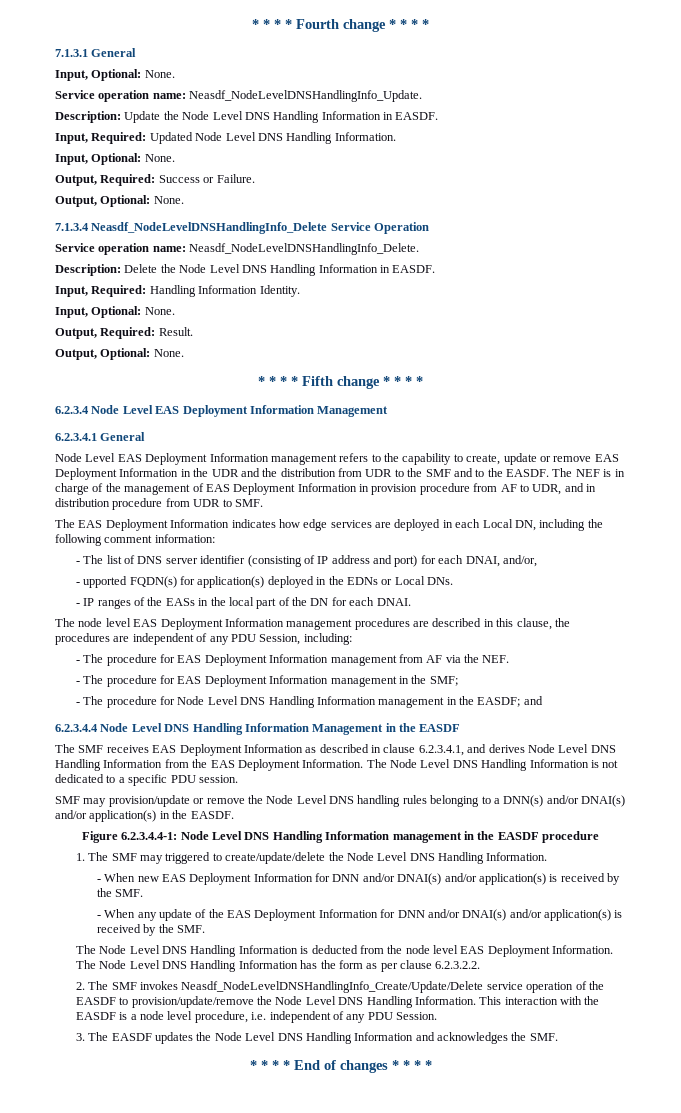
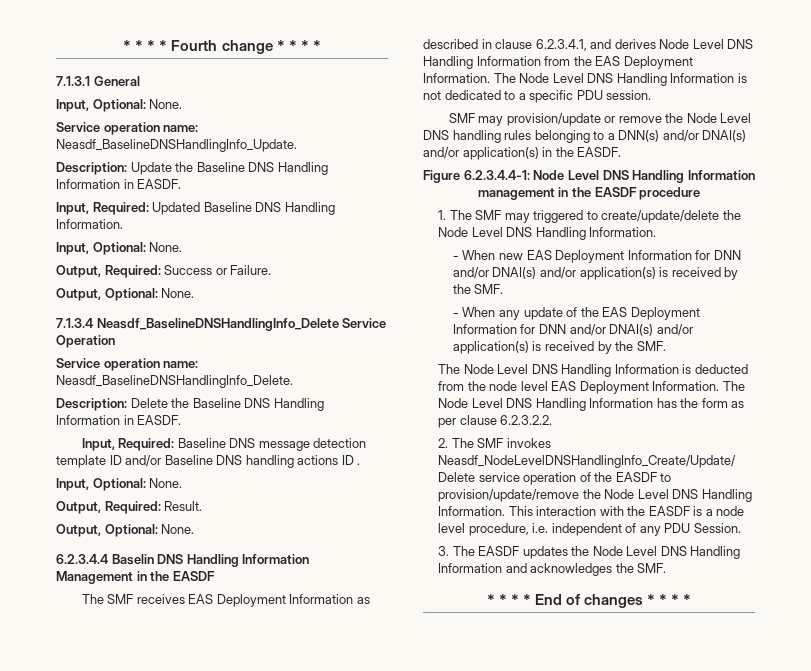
[189,90,423,102] Neasdf_NodeLevelDNSHandlingInfo_Update. -> [56,139,297,152] Neasdf_BaselineDNSHandlingInfo_Update.
[182,111,243,120] Node Level -> [196,162,245,172] Baseline
[195,132,256,141] Node Level -> [203,202,252,212] Baseline
[91,222,328,234] Neasdf_NodeLevelDNSHandlingInfo_Delete -> [96,318,339,331] Neasdf_BaselineDNSHandlingInfo_Delete
[189,243,420,255] Neasdf_NodeLevelDNSHandlingInfo_Delete. -> [56,375,293,388] Neasdf_BaselineDNSHandlingInfo_Delete.
[179,264,436,276] [55,285,300,297] Node Level DNS Handling Information in EASDF. // Input, Required: Handling Information Identity. -> [192,398,324,411] [56,415,182,425] [81,438,367,451] [56,455,361,468] Baseline DNS Handling Information in EASDF. // Input, Required: Baseline DNS message detection template ID and/or Baseline DNS handling actions ID .
[258,376,423,389] [55,405,389,417] [55,432,146,441] [55,453,619,465] [55,468,625,480] [55,483,596,495] [55,498,263,510] [55,519,603,531] [55,534,215,546] [75,555,537,567] [75,576,454,588] [75,597,411,609] [55,618,570,630] [55,633,352,645] [75,654,510,666] [75,675,458,687] [75,696,543,708] // * * * * Fifth change * * * * // 6.2.3.4 Node Level EAS Deployment Information Management // 6.2.3.4.1 General // Node Level EAS Deployment Information management refers to the capability to create, update or remove EAS Deployment Information in the UDR and the distribution from UDR to the SMF and to the EASDF. The NEF is in charge of the management of EAS Deployment Information in provision procedure from AF to UDR, and in distribution procedure from UDR to SMF. // The EAS Deployment Information indicates how edge services are deployed in each Local DN, including the following comment information: // - The list of DNS server identifier (consisting of IP address and port) for each DNAI, and/or, // - upported FQDN(s) for application(s) deployed in the EDNs or Local DNs. // - IP ranges of the EASs in the local part of the DN for each DNAI. // The node level EAS Deployment Information management procedures are described in this clause, the procedures are independent of any PDU Session, including: // - The procedure for EAS Deployment Information management from AF via the NEF. // - The procedure for EAS Deployment Information management in the SMF; // - The procedure for Node Level DNS Handling Information management in the EASDF; and -> (195, 529) none
[100,723,162,732] Node Level -> [111,554,154,565] Baselin

